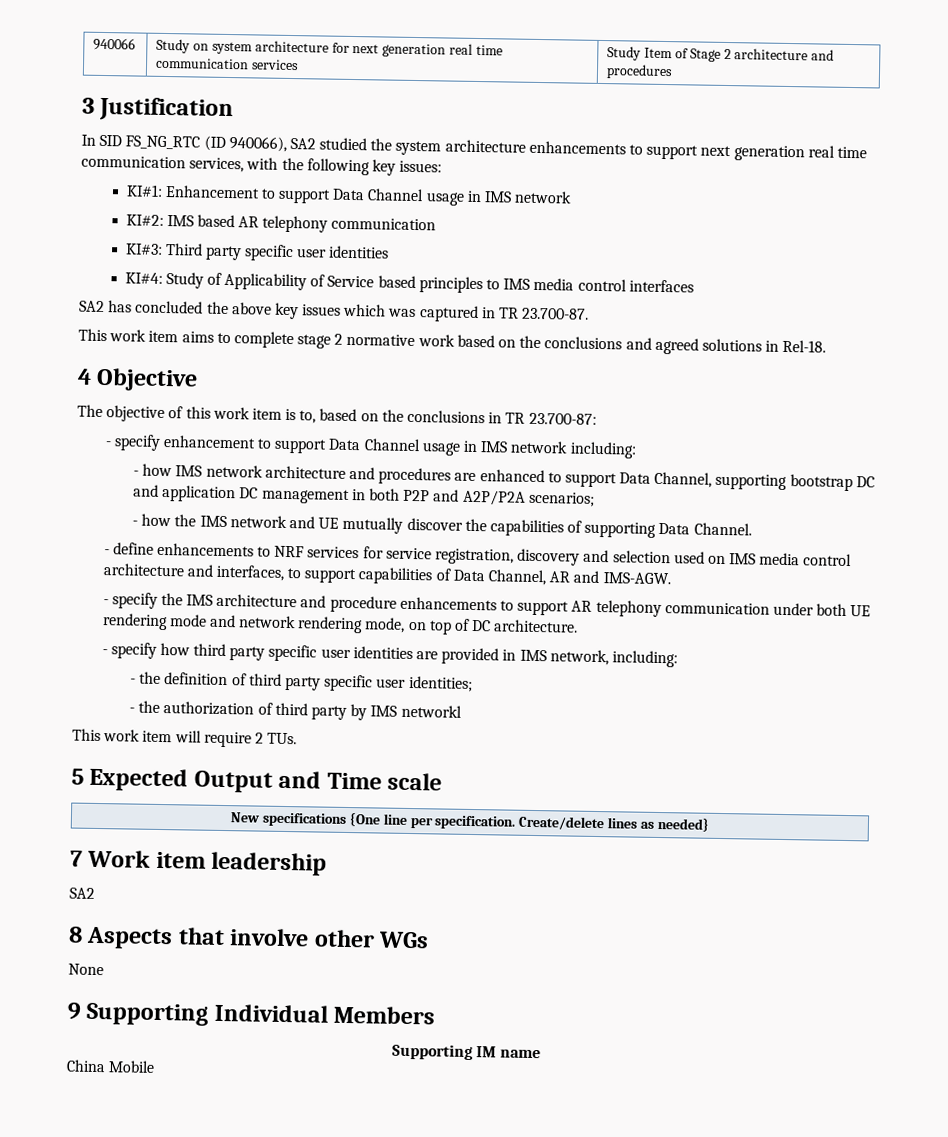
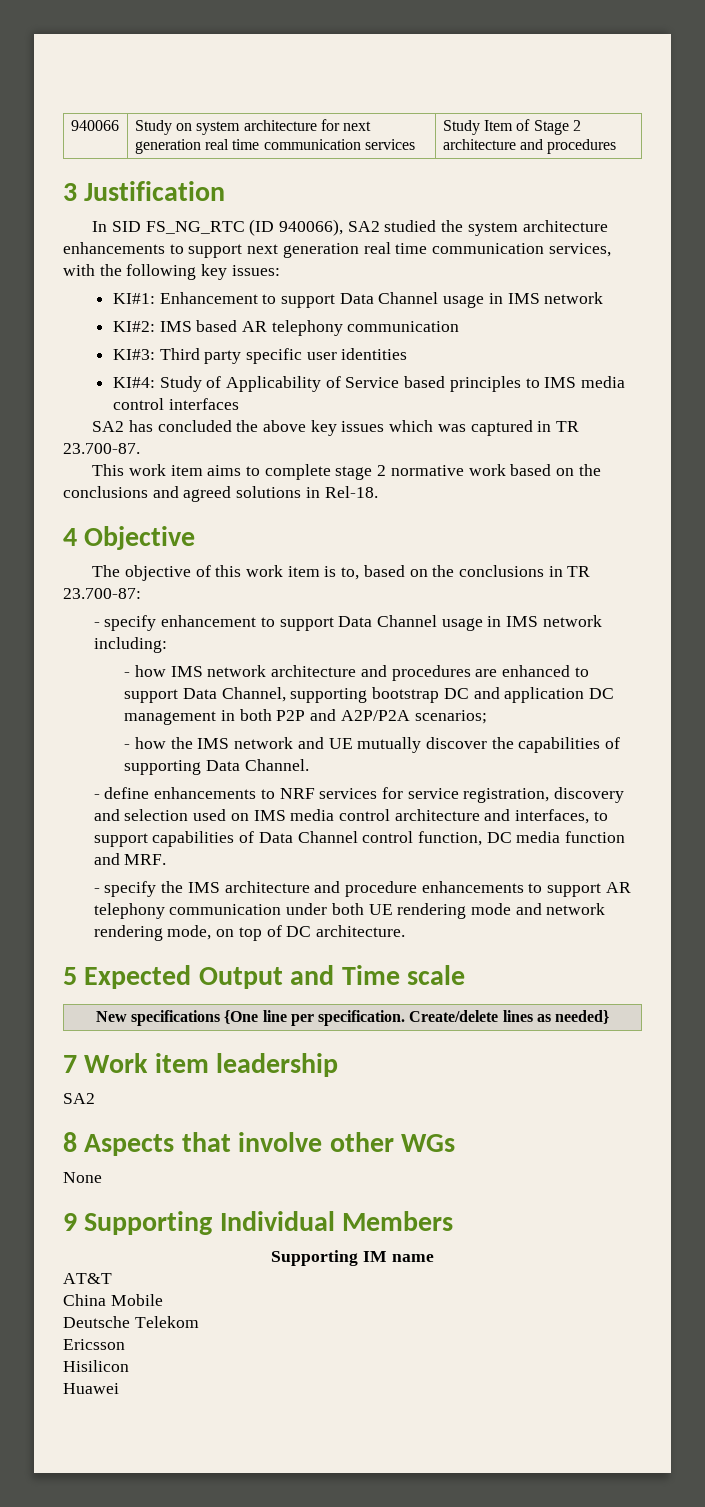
[487,569,671,586] Channel, AR and IMS-AGW. -> [297,831,626,846] [93,853,167,865] Channel control function, DC media function and MRF.
[101,642,678,668] [130,671,473,692] [129,700,462,721] [72,728,298,748] // - specify how third party specific user identities are provided in IMS network, including: // - the definition of third party specific user identities; // - the authorization of third party by IMS networkl // This work item will require 2 TUs. -> (405, 931) none
(542, 1054) none -> [63,1273,112,1284] // AT&T
(156, 1066) none -> [63,1316,199,1328] [63,1339,125,1350] [63,1360,129,1372] [63,1383,119,1394] // Deutsche Telekom // Ericsson // Hisilicon // Huawei

